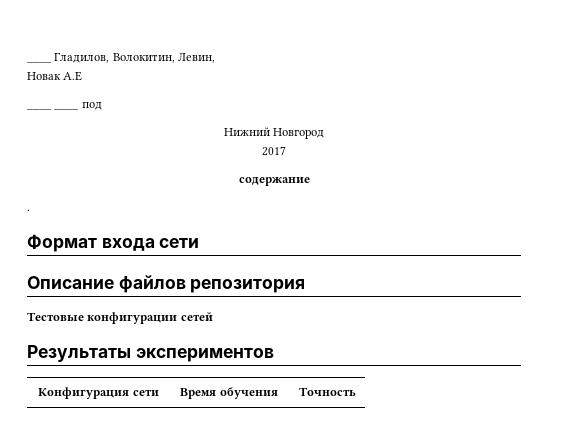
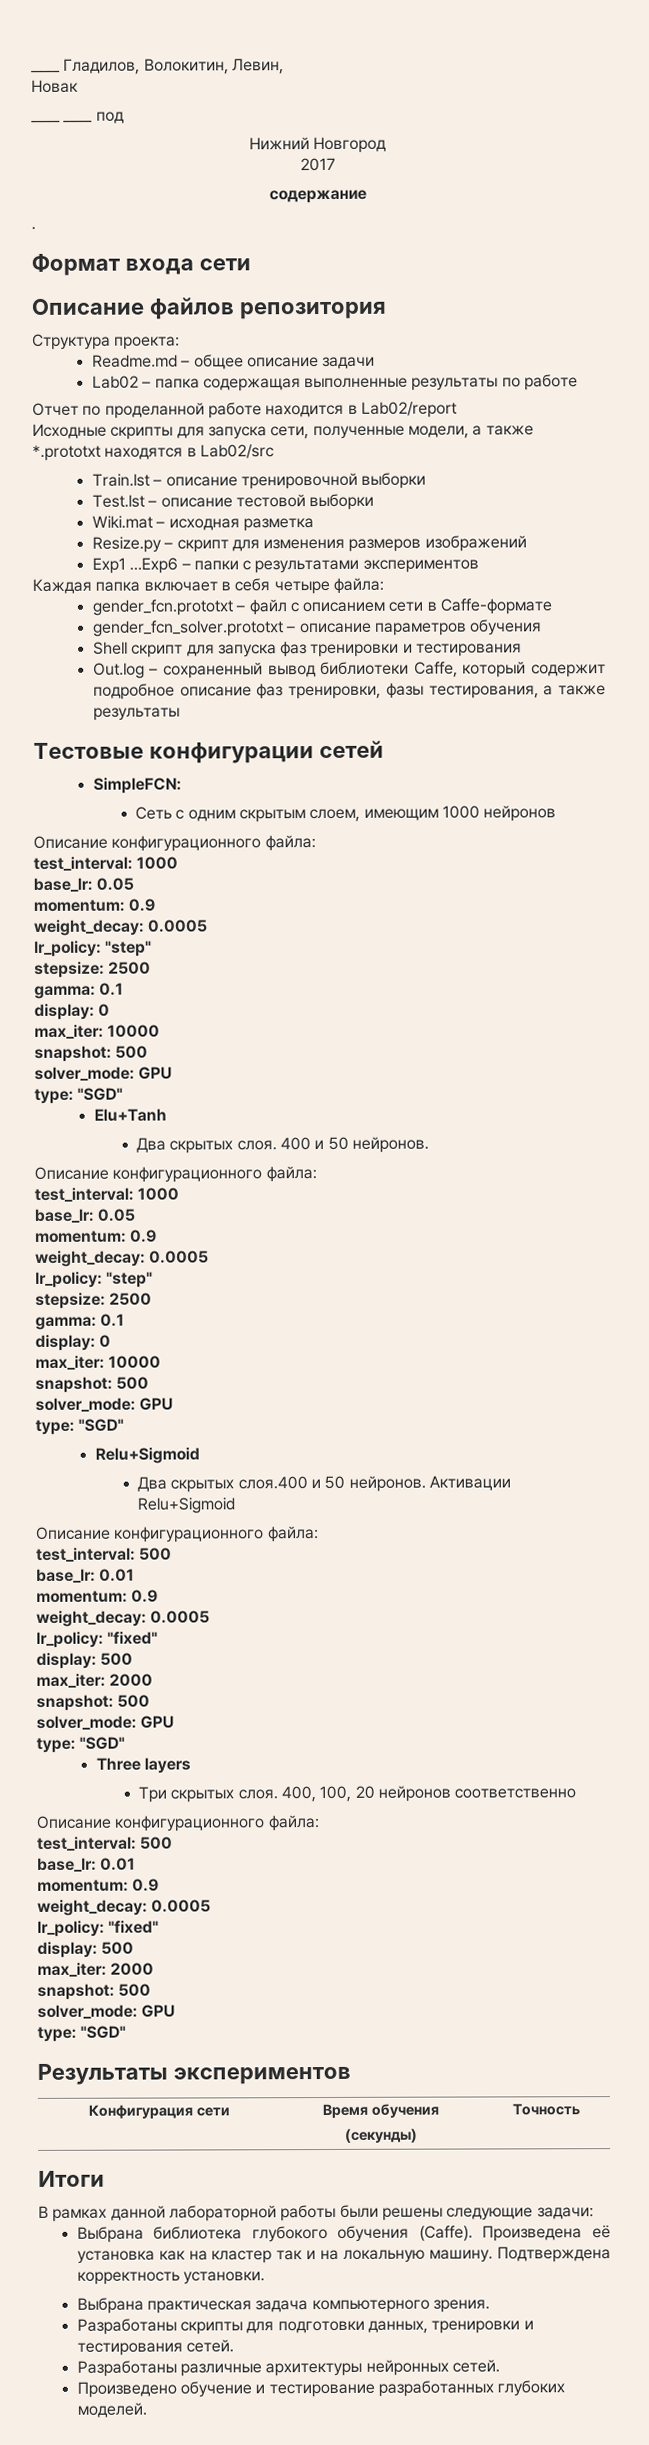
[63,71,83,81] А.Е -> (79, 86) none
[27,312,213,324] Тестовые конфигурации сетей -> [32,333,181,350] [91,354,376,370] [91,374,579,392] [32,401,457,419] [32,423,534,440] [32,444,274,461] [91,472,427,490] [91,493,375,511] [91,515,314,532] [91,535,527,553] [91,557,479,574] [32,577,384,595] [91,598,553,616] [92,619,543,637] [92,641,523,658] [92,661,607,679] [92,682,606,700] [92,707,180,721] [33,740,384,764] [92,777,182,794] [135,805,557,823] [33,835,316,852] [33,856,179,871] [33,877,135,892] [33,898,156,912] [33,919,209,936] [34,940,153,957] [34,961,152,978] [34,982,125,999] [34,1003,111,1020] [34,1024,161,1039] [34,1045,149,1062] [34,1066,173,1081] [34,1087,124,1104] [93,1108,167,1122] [136,1136,430,1154] [34,1166,317,1183] [34,1187,180,1202] [34,1208,136,1223] [35,1229,158,1243] [35,1250,210,1267] [35,1271,154,1288] [35,1292,153,1309] [35,1313,126,1330] [35,1334,112,1351] [35,1355,162,1370] [35,1376,150,1393] [35,1397,174,1412] [35,1418,125,1435] [94,1447,200,1464] [137,1475,512,1493] [137,1497,236,1514] [36,1526,319,1543] [36,1547,173,1562] [36,1568,136,1583] [36,1589,159,1603] [36,1610,211,1627] [36,1631,159,1648] [36,1652,134,1669] [36,1673,154,1688] [36,1694,151,1711] [36,1715,175,1730] [36,1736,126,1753] [95,1757,192,1774] [138,1785,577,1803] [36,1815,320,1832] [37,1836,174,1851] [37,1857,137,1872] [37,1878,160,1892] [37,1899,212,1916] [37,1920,160,1937] [37,1941,135,1958] [37,1962,155,1977] [37,1983,152,2000] [37,2004,176,2019] [37,2025,127,2042] Структура проекта: // Readme.md – общее описание задачи // Lab02 – папка содержащая выполненные результаты по работе // Отчет по проделанной работе находится в Lab02/report // Исходные скрипты для запуска сети, полученные модели, а также *.prototxt находятся в Lab02/src // Train.lst – описание тренировочной выборки // Test.lst – описание тестовой выборки // Wiki.mat – исходная разметка // Resize.py – скрипт для изменения размеров изображений // Exp1 …Exp6 – папки с результатами экспериментов // Каждая папка включает в себя четыре файла: // gender_fcn.prototxt – файл с описанием сети в Caffe-формате // gender_fcn_solver.prototxt – описание параметров обучения // Shell скрипт для запуска фаз тренировки и тестирования // Out.log – сохраненный вывод библиотеки Caffe, который содержит подробное описание фаз тренировки, фазы тестирования, а также результаты // Тестовые конфигурации сетей // SimpleFCN: // Cеть с одним скрытым слоем, имеющим 1000 нейронов // Описание конфигурационного файла: // test_interval: 1000 // base_lr: 0.05 // momentum: 0.9 // weight_decay: 0.0005 // lr_policy: "step" // stepsize: 2500 // gamma: 0.1 // display: 0 // max_iter: 10000 // snapshot: 500 // solver_mode: GPU // type: "SGD" // Elu+Tanh // Два скрытых слоя. 400 и 50 нейронов. // Описание конфигурационного файла: // test_interval: 1000 // base_lr: 0.05 // momentum: 0.9 // weight_decay: 0.0005 // lr_policy: "step" // stepsize: 2500 // gamma: 0.1 // display: 0 // max_iter: 10000 // snapshot: 500 // solver_mode: GPU // type: "SGD" // Relu+Sigmoid // Два скрытых слоя.400 и 50 нейронов. Активации Relu+Sigmoid // Описание конфигурационного файла: // test_interval: 500 // base_lr: 0.01 // momentum: 0.9 // weight_decay: 0.0005 // lr_policy: "fixed" // display: 500 // max_iter: 2000 // snapshot: 500 // solver_mode: GPU // type: "SGD" // Three layers // Три скрытых слоя. 400, 100, 20 нейронов соответственно // Описание конфигурационного файла: // test_interval: 500 // base_lr: 0.01 // momentum: 0.9 // weight_decay: 0.0005 // lr_policy: "fixed" // display: 500 // max_iter: 2000 // snapshot: 500 // solver_mode: GPU // type: "SGD"
(278, 393) none -> [344,2128,418,2143] // (секунды)
(356, 391) none -> [38,2170,105,2187] [38,2204,594,2222] [76,2225,611,2243] [76,2246,611,2264] [76,2271,266,2285] [76,2297,491,2314] [76,2318,534,2335] [76,2339,235,2356] [76,2359,501,2377] [76,2380,566,2398] [76,2402,147,2418] // Итоги // В рамках данной лабораторной работы были решены следующие задачи: // Выбрана библиотека глубокого обучения (Caffe). Произведена её установка как на кластер так и на локальную машину. Подтверждена корректность установки. // Выбрана практическая задача компьютерного зрения. // Разработаны скрипты для подготовки данных, тренировки и тестирования сетей. // Разработаны различные архитектуры нейронных сетей. // Произведено обучение и тестирование разработанных глубоких моделей.

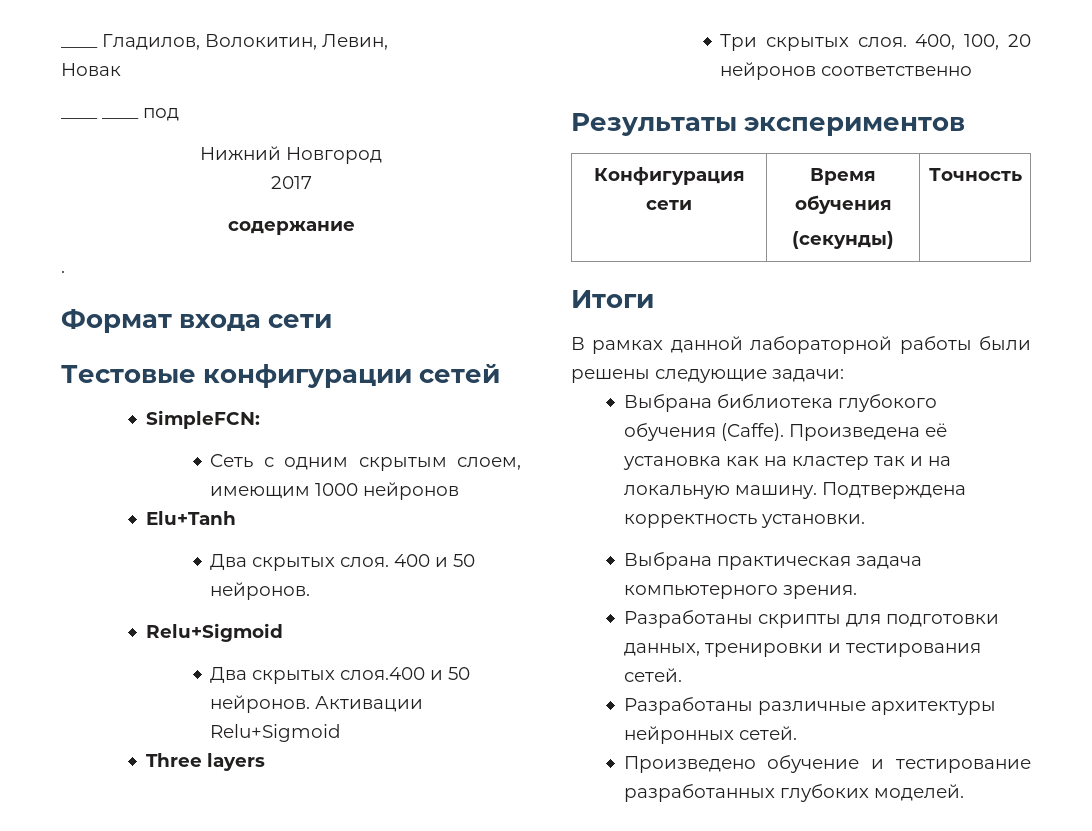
[31,297,387,320] [32,333,181,350] [91,354,376,370] [91,374,579,392] [32,401,457,419] [32,423,534,440] [32,444,274,461] [91,472,427,490] [91,493,375,511] [91,515,314,532] [91,535,527,553] [91,557,479,574] [32,577,384,595] [91,598,553,616] [92,619,543,637] [92,641,523,658] [92,661,607,679] [92,682,606,700] [92,707,180,721] // Описание файлов репозитория // Структура проекта: // Readme.md – общее описание задачи // Lab02 – папка содержащая выполненные результаты по работе // Отчет по проделанной работе находится в Lab02/report // Исходные скрипты для запуска сети, полученные модели, а также *.prototxt находятся в Lab02/src // Train.lst – описание тренировочной выборки // Test.lst – описание тестовой выборки // Wiki.mat – исходная разметка // Resize.py – скрипт для изменения размеров изображений // Exp1 …Exp6 – папки с результатами экспериментов // Каждая папка включает в себя четыре файла: // gender_fcn.prototxt – файл с описанием сети в Caffe-формате // gender_fcn_solver.prototxt – описание параметров обучения // Shell скрипт для запуска фаз тренировки и тестирования // Out.log – сохраненный вывод библиотеки Caffe, который содержит подробное описание фаз тренировки, фазы тестирования, а также результаты -> (333, 321) none
[33,835,316,852] [33,856,179,871] [33,877,135,892] [33,898,156,912] [33,919,209,936] [34,940,153,957] [34,961,152,978] [34,982,125,999] [34,1003,111,1020] [34,1024,161,1039] [34,1045,149,1062] [34,1066,173,1081] [34,1087,124,1104] // Описание конфигурационного файла: // test_interval: 1000 // base_lr: 0.05 // momentum: 0.9 // weight_decay: 0.0005 // lr_policy: "step" // stepsize: 2500 // gamma: 0.1 // display: 0 // max_iter: 10000 // snapshot: 500 // solver_mode: GPU // type: "SGD" -> (460, 491) none
[34,1166,317,1183] [34,1187,180,1202] [34,1208,136,1223] [35,1229,158,1243] [35,1250,210,1267] [35,1271,154,1288] [35,1292,153,1309] [35,1313,126,1330] [35,1334,112,1351] [35,1355,162,1370] [35,1376,150,1393] [35,1397,174,1412] [35,1418,125,1435] // Описание конфигурационного файла: // test_interval: 1000 // base_lr: 0.05 // momentum: 0.9 // weight_decay: 0.0005 // lr_policy: "step" // stepsize: 2500 // gamma: 0.1 // display: 0 // max_iter: 10000 // snapshot: 500 // solver_mode: GPU // type: "SGD" -> (311, 591) none
[36,1526,319,1543] [36,1547,173,1562] [36,1568,136,1583] [36,1589,159,1603] [36,1610,211,1627] [36,1631,159,1648] [36,1652,134,1669] [36,1673,154,1688] [36,1694,151,1711] [36,1715,175,1730] [36,1736,126,1753] // Описание конфигурационного файла: // test_interval: 500 // base_lr: 0.01 // momentum: 0.9 // weight_decay: 0.0005 // lr_policy: "fixed" // display: 500 // max_iter: 2000 // snapshot: 500 // solver_mode: GPU // type: "SGD" -> (342, 733) none
[36,1815,320,1832] [37,1836,174,1851] [37,1857,137,1872] [37,1878,160,1892] [37,1899,212,1916] [37,1920,160,1937] [37,1941,135,1958] [37,1962,155,1977] [37,1983,152,2000] [37,2004,176,2019] [37,2025,127,2042] // Описание конфигурационного файла: // test_interval: 500 // base_lr: 0.01 // momentum: 0.9 // weight_decay: 0.0005 // lr_policy: "fixed" // display: 500 // max_iter: 2000 // snapshot: 500 // solver_mode: GPU // type: "SGD" -> (973, 71) none

